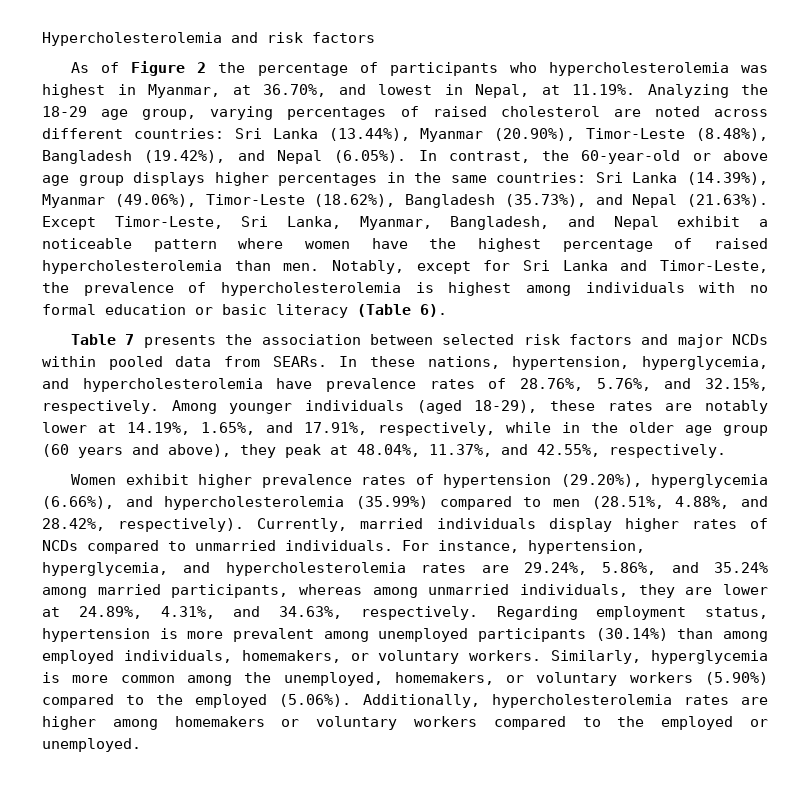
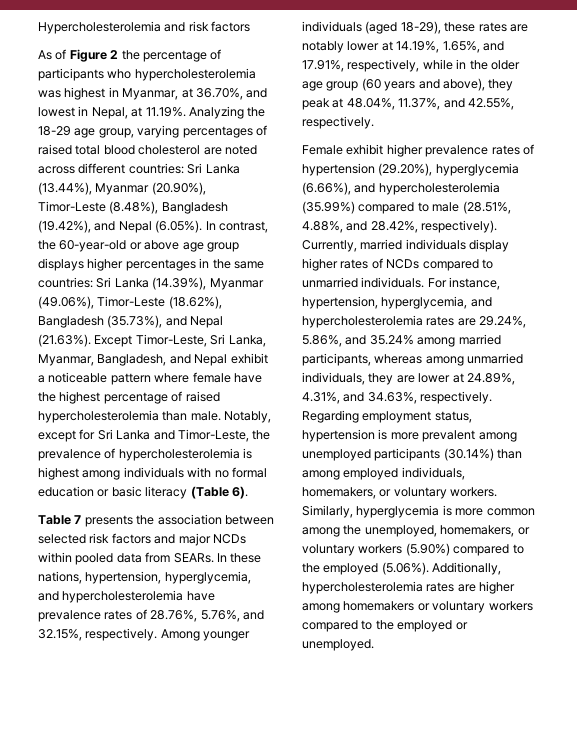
(487, 111) none -> [75,145,135,155] total blood
[305,241,350,249] women -> [192,372,231,383] female
[283,263,320,271] men. -> [190,411,221,421] male.
[71,474,117,485] Women -> [302,145,343,155] Female
[553,499,581,507] men -> [432,202,460,212] male

